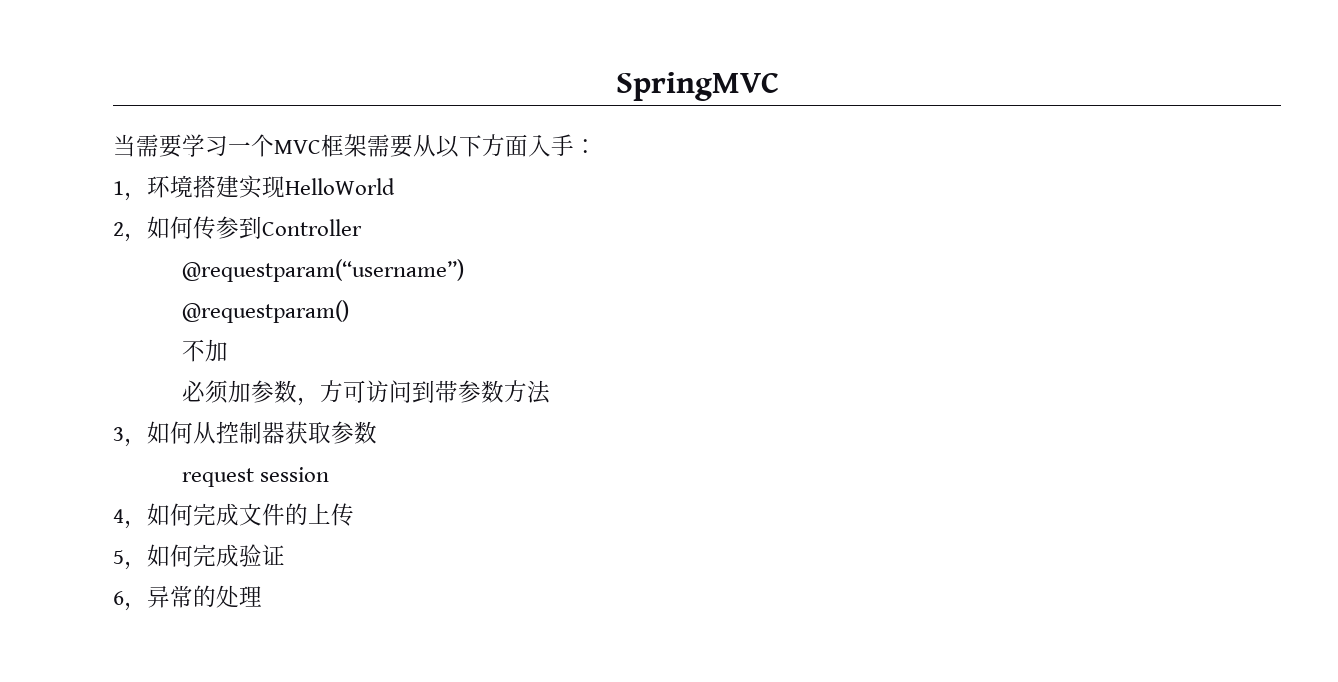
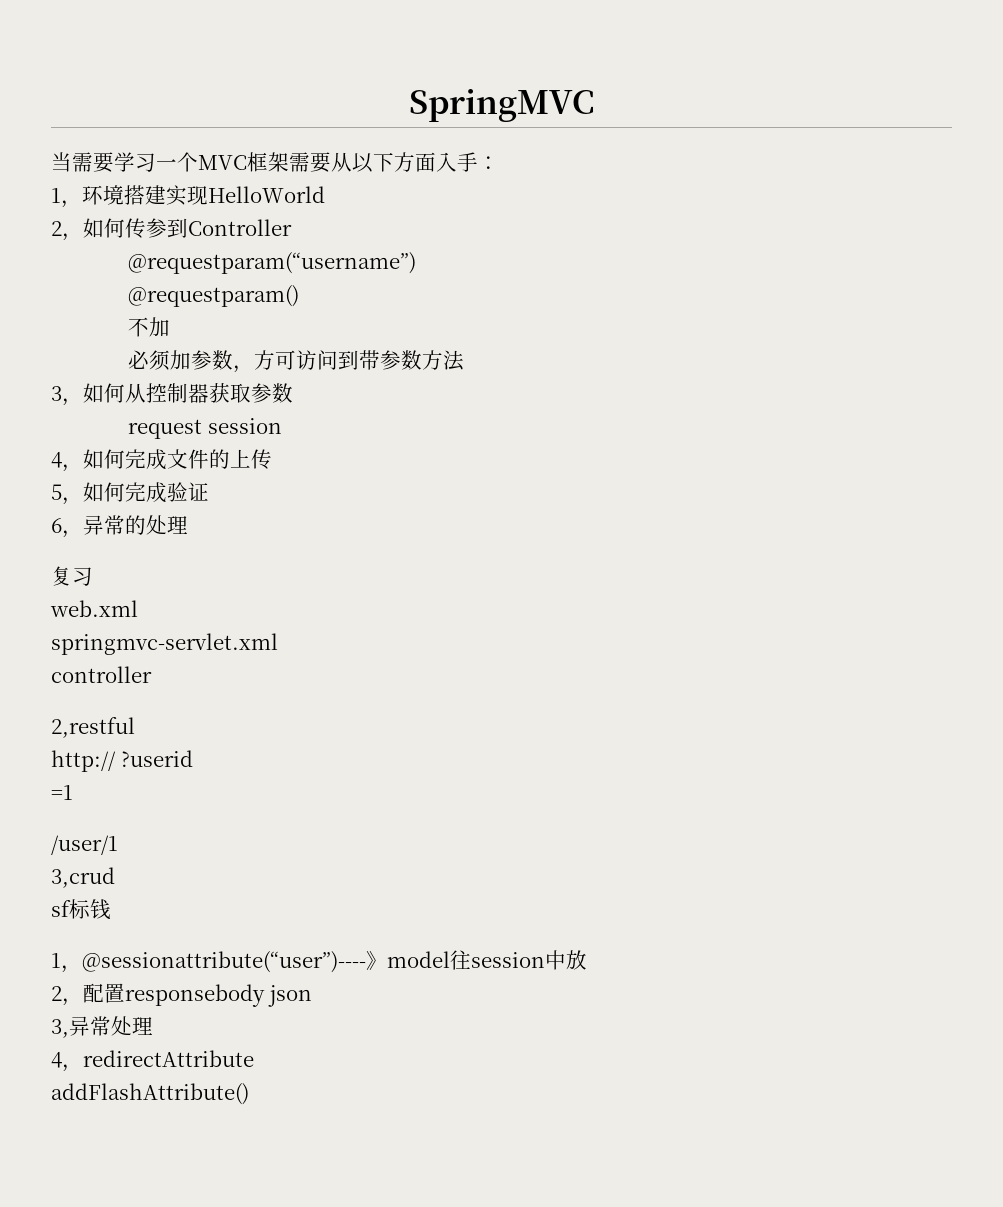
(262, 596) none -> [51,566,93,586] [50,600,138,617] [51,633,278,655] [51,666,152,683] [51,717,135,738] [51,750,193,772] [51,785,73,800] [51,835,118,855] [51,867,115,888] [51,899,111,920] [51,950,587,973] [51,983,312,1007] [51,1016,153,1038] [51,1050,254,1072] [51,1083,249,1105] // 复习 // web.xml // springmvc-servlet.xml // controller // 2,restful // http:// ?userid // =1 // /user/1 // 3,crud // sf标钱 // 1，@sessionattribute(“user”)----》model往session中放 // 2，配置responsebody json // 3,异常处理 // 4，redirectAttribute // addFlashAttribute()

